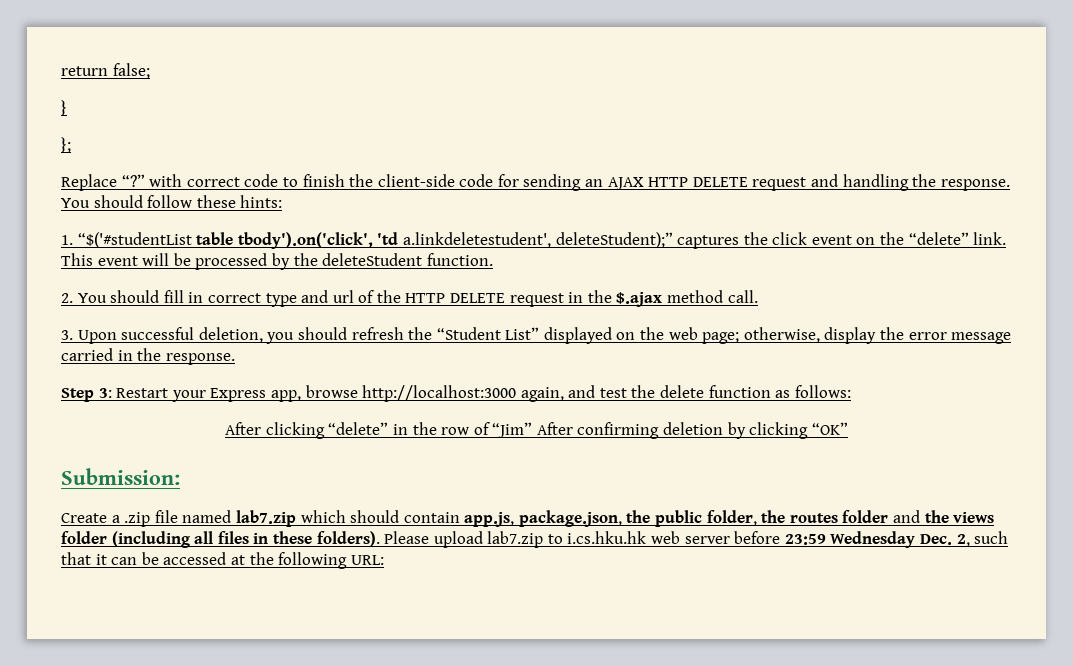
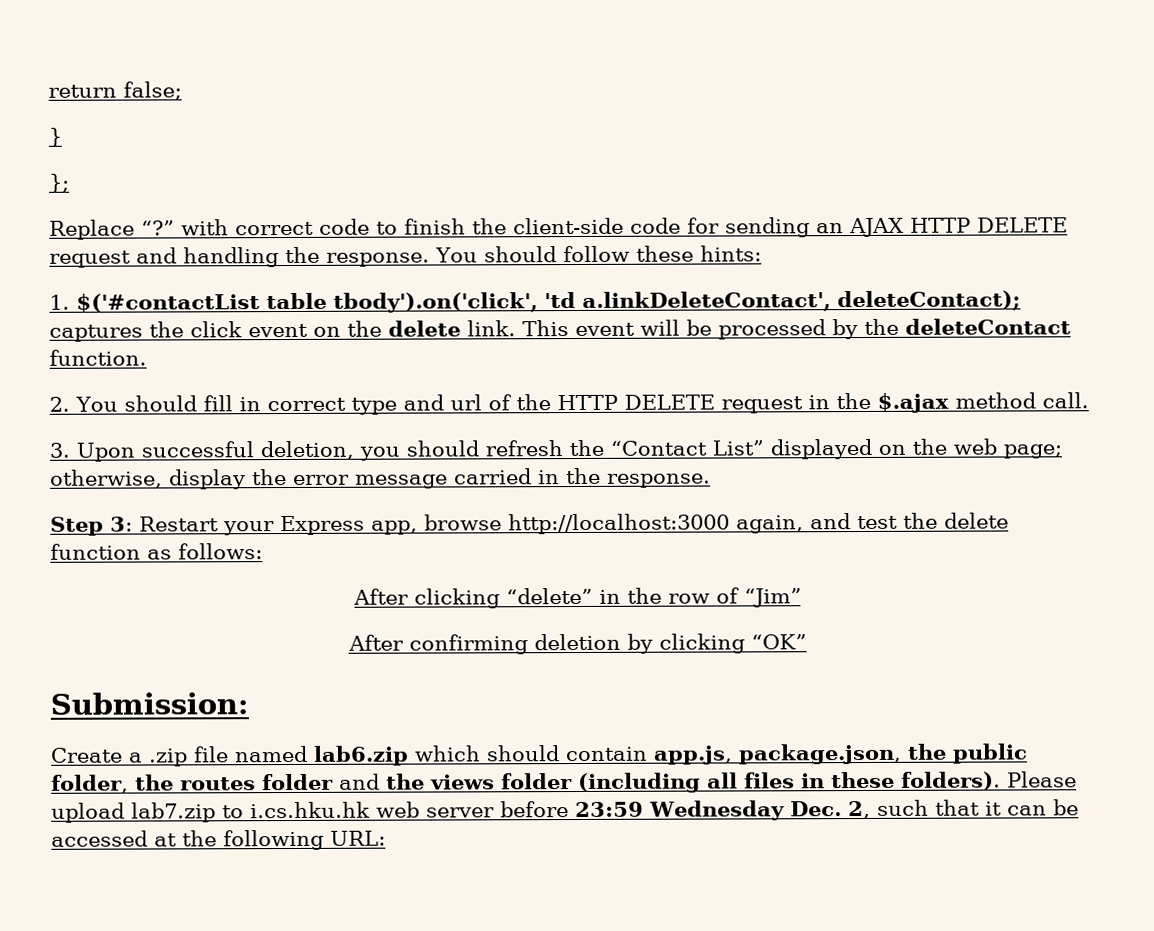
[77,232,192,248] “$('#studentList -> [76,293,260,313] $('#contactList
[402,232,673,248] a.linkdeletestudent', deleteStudent);” -> [582,290,1021,312] a.linkDeleteContact', deleteContact);
[908,232,969,245] “delete” -> [388,320,461,337] delete
[322,253,423,266] deleteStudent -> [905,318,1071,335] deleteContact
[436,327,501,340] “Student -> [610,440,707,456] “Contact
(533, 430) none -> (802, 598) //
[235,510,296,527] lab7.zip -> [313,745,409,766] lab6.zip

